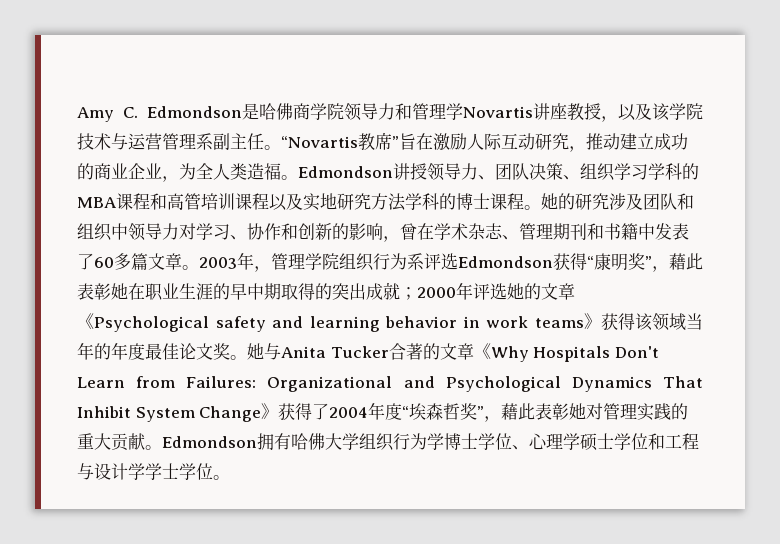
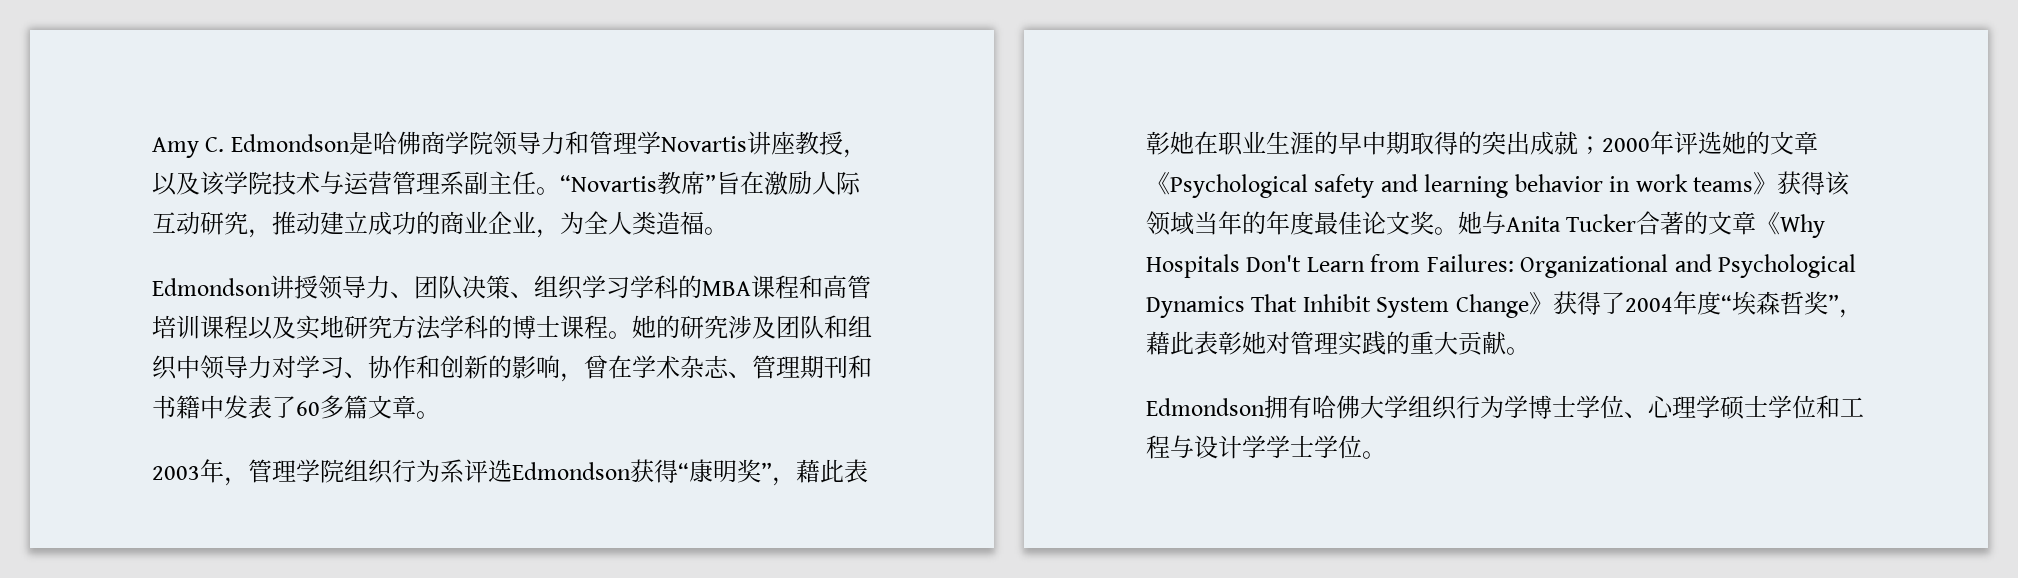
(298, 177) none -> (728, 231) //
(199, 267) none -> (440, 415) //
(162, 447) none -> (1530, 351) //

